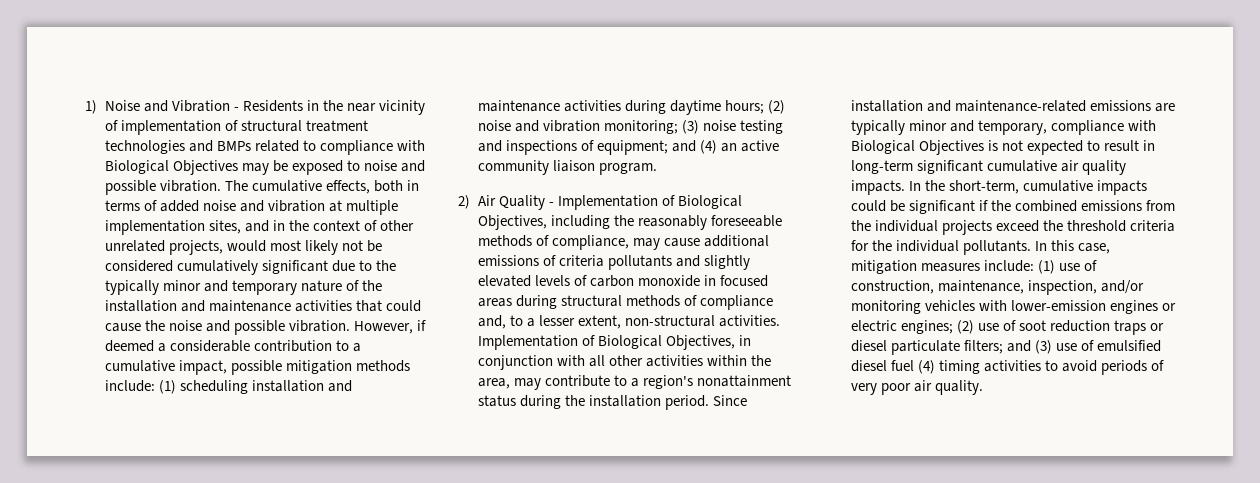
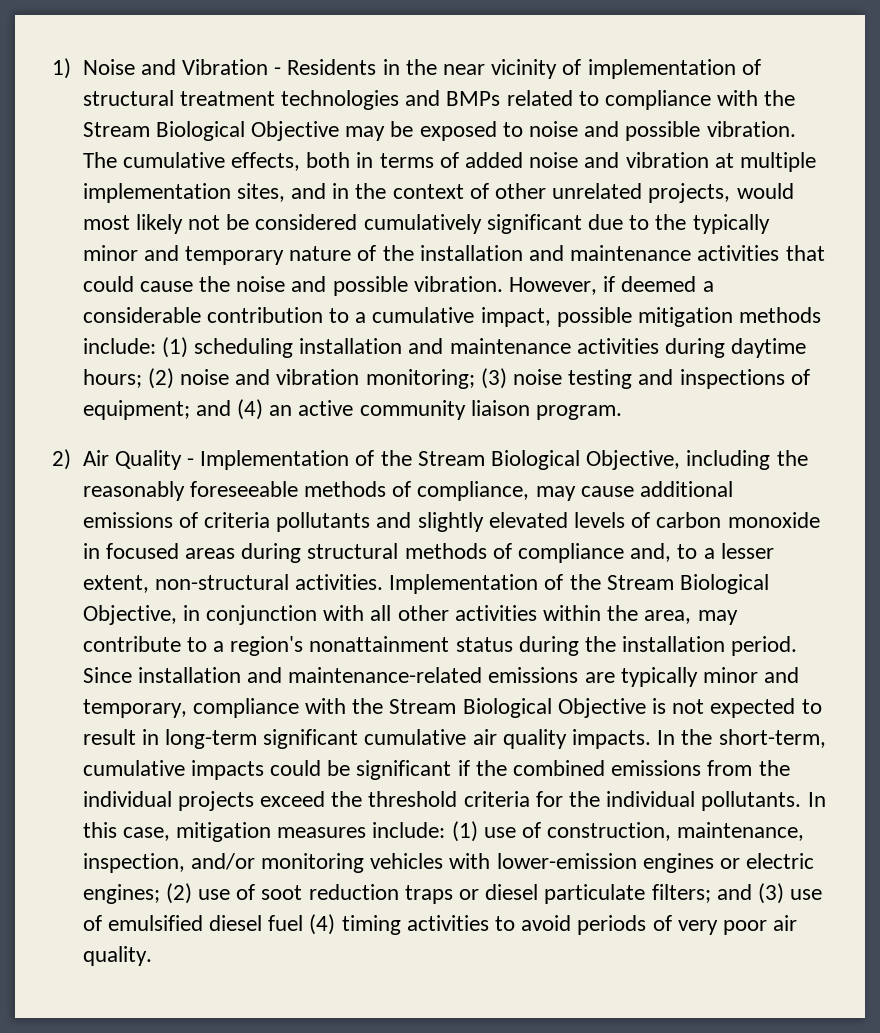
[104,160,238,175] Biological Objectives -> [764,90,796,106] [82,121,339,141] the Stream Biological Objective
[677,195,742,209] [477,215,547,230] Biological Objectives, -> [380,450,681,470] the Stream Biological Objective,
[597,335,735,350] Biological Objectives, -> [569,574,769,594] [82,605,177,625] the Stream Biological Objective,
[850,140,984,155] Biological Objectives -> [352,698,646,718] the Stream Biological Objective

